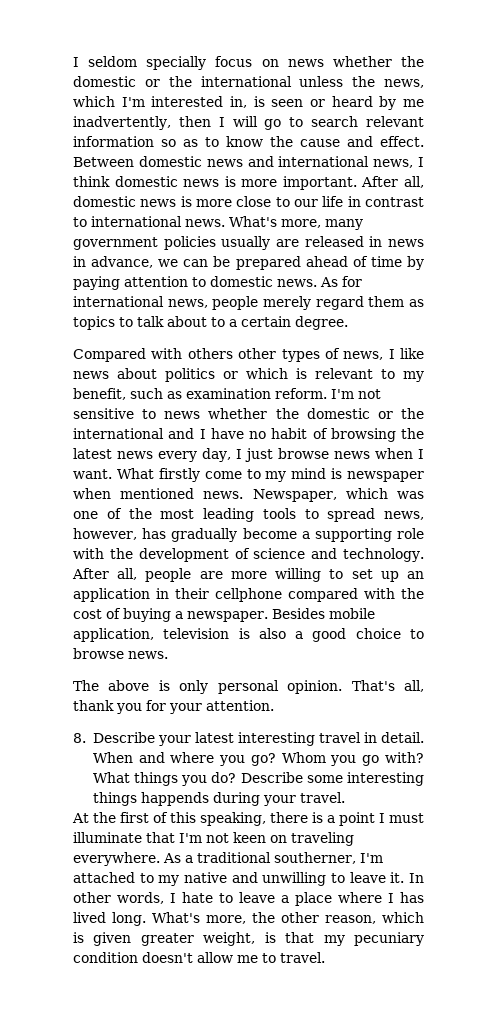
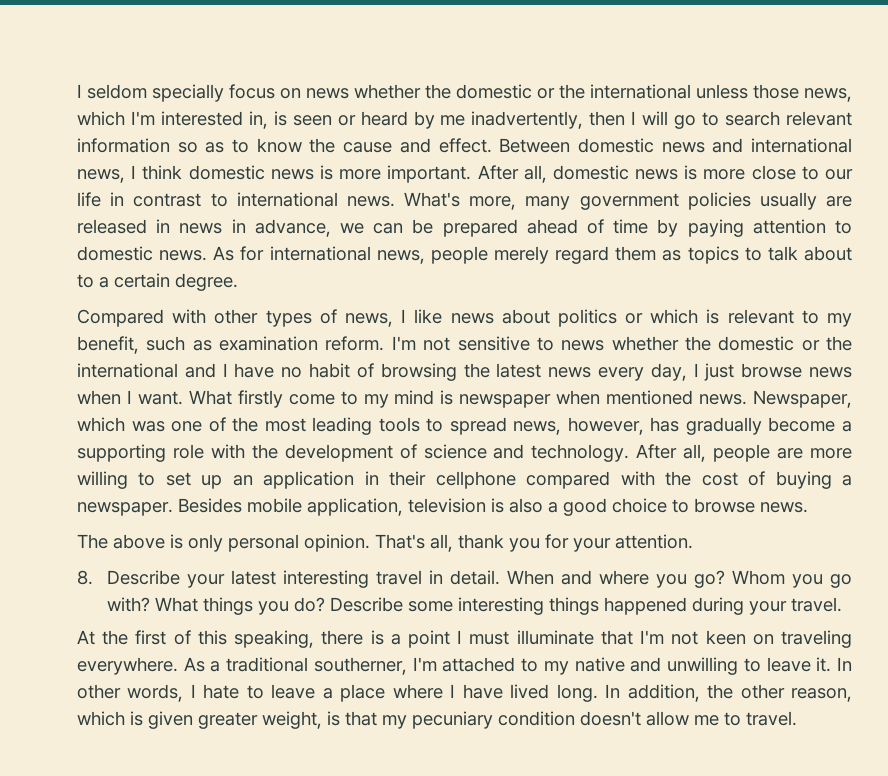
[352,76,376,87] the -> [753,84,799,99] those
[187,348,233,359] others -> (207, 316) none
[140,792,209,806] happends -> [603,597,687,615] happened
[400,892,424,903] has -> [462,684,503,699] have
[152,912,246,924] What's more, -> [605,684,700,702] In addition,

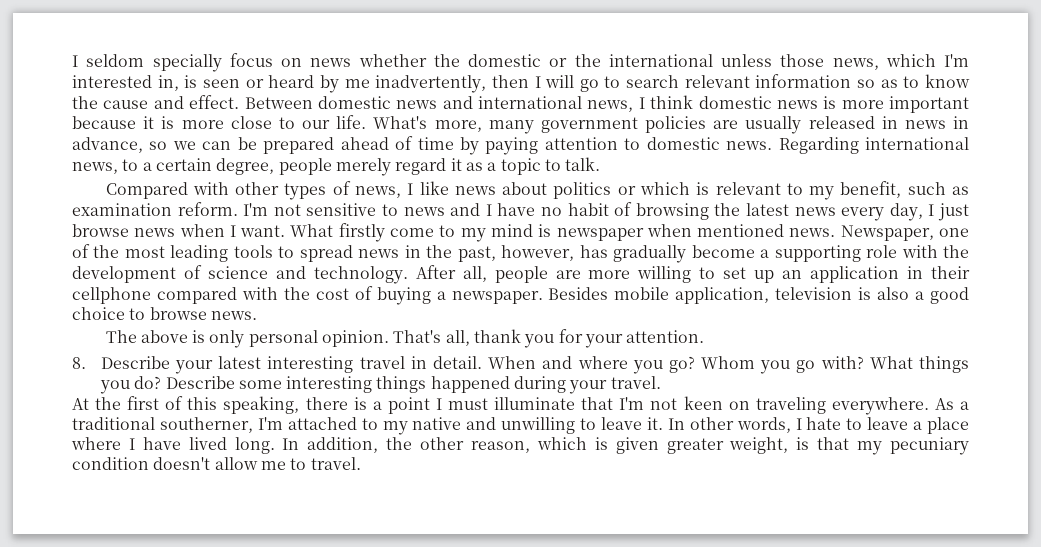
[387,165,679,183] important. After all, domestic news -> [889,96,969,113] [72,116,155,129] important because it
[77,192,395,207] life in contrast to international news. -> [336,115,367,129] life.
[759,192,852,210] usually are -> [713,116,802,134] are usually
(331, 228) none -> [149,141,168,150] so
[213,246,852,264] [77,273,238,291] As for international news, people merely regard them as topics to talk about to a certain degree. -> [778,137,969,154] [72,157,601,176] Regarding international news, to a certain degree, people merely regard it as a topic to talk.
[611,336,852,351] [77,363,178,378] whether the domestic or the international -> (445, 211) none
[77,417,165,432] which was -> (934, 233) none
[513,421,562,435] news, -> [358,245,496,262] news in the past,

